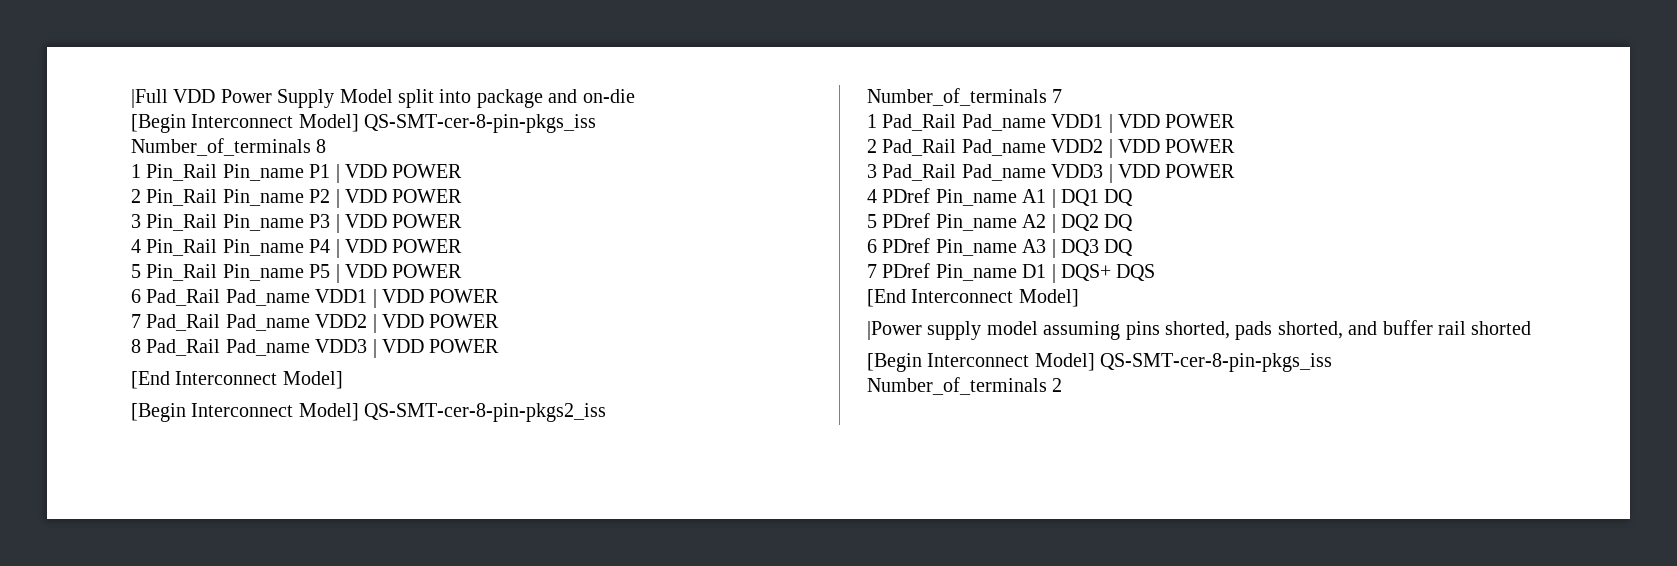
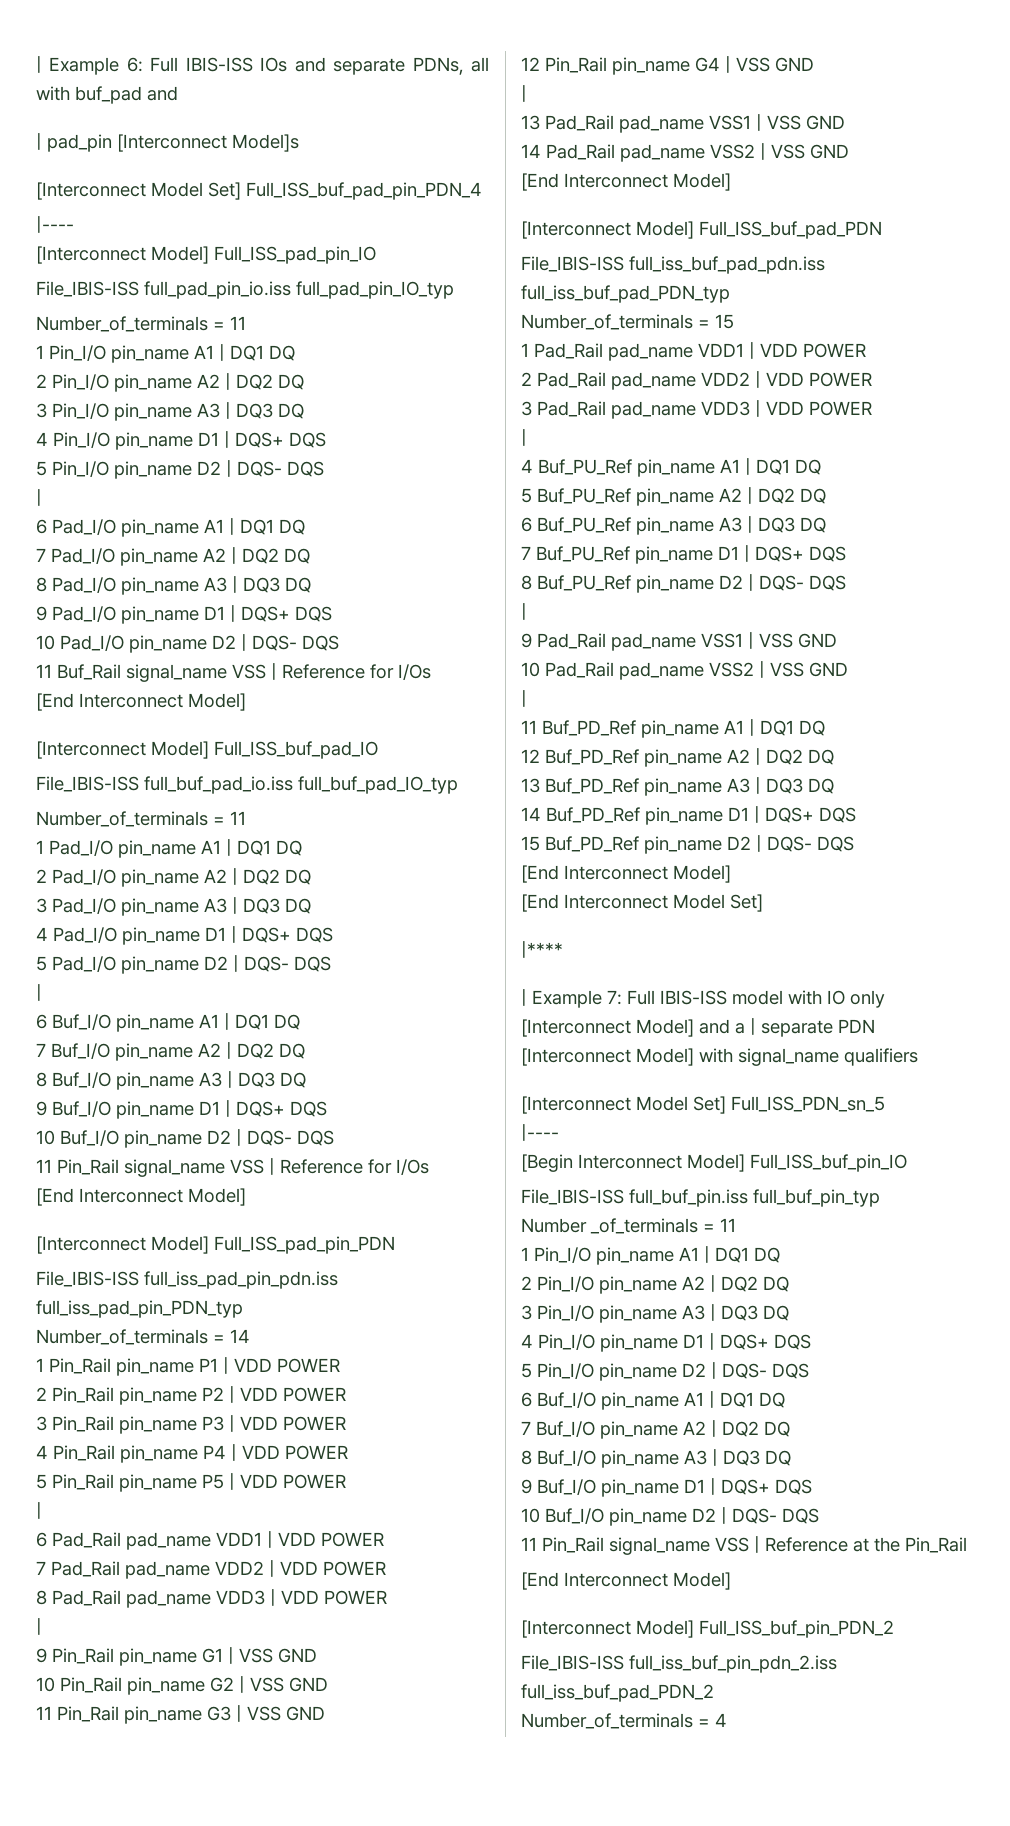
[131,89,635,108] [131,114,597,133] [131,138,327,156] |Full VDD Power Supply Model split into package and on-die // [Begin Interconnect Model] QS-SMT-cer-8-pin-pkgs_iss // Number_of_terminals 8 -> [36,56,490,75] [36,86,178,104] [36,133,299,152] [36,182,482,200] [36,216,74,233] [36,246,376,264] [36,281,454,299] [36,316,246,332] [36,344,295,363] [36,373,304,392] [36,402,304,421] [36,431,326,450] [36,460,324,479] [36,489,42,506] [36,518,305,537] [36,547,310,566] [36,576,311,595] [36,605,332,624] [36,634,339,653] [36,663,431,682] [36,693,246,711] [36,741,378,759] [36,776,458,794] [36,811,246,827] [36,839,302,858] [36,868,311,887] [36,897,311,916] [36,926,333,945] [36,955,331,974] [36,984,42,1001] [36,1013,300,1032] [36,1042,305,1061] [36,1071,306,1090] [36,1100,327,1119] [36,1129,334,1148] [36,1158,429,1177] [36,1188,246,1206] [36,1236,395,1254] [36,1271,338,1289] [36,1300,243,1318] [36,1329,250,1345] | Example 6: Full IBIS-ISS IOs and separate PDNs, all with buf_pad and // | pad_pin [Interconnect Model]s // [Interconnect Model Set] Full_ISS_buf_pad_pin_PDN_4 // |---- // [Interconnect Model] Full_ISS_pad_pin_IO // File_IBIS-ISS full_pad_pin_io.iss full_pad_pin_IO_typ // Number_of_terminals = 11 // 1 Pin_I/O pin_name A1 | DQ1 DQ // 2 Pin_I/O pin_name A2 | DQ2 DQ // 3 Pin_I/O pin_name A3 | DQ3 DQ // 4 Pin_I/O pin_name D1 | DQS+ DQS // 5 Pin_I/O pin_name D2 | DQS- DQS // | // 6 Pad_I/O pin_name A1 | DQ1 DQ // 7 Pad_I/O pin_name A2 | DQ2 DQ // 8 Pad_I/O pin_name A3 | DQ3 DQ // 9 Pad_I/O pin_name D1 | DQS+ DQS // 10 Pad_I/O pin_name D2 | DQS- DQS // 11 Buf_Rail signal_name VSS | Reference for I/Os // [End Interconnect Model] // [Interconnect Model] Full_ISS_buf_pad_IO // File_IBIS-ISS full_buf_pad_io.iss full_buf_pad_IO_typ // Number_of_terminals = 11 // 1 Pad_I/O pin_name A1 | DQ1 DQ // 2 Pad_I/O pin_name A2 | DQ2 DQ // 3 Pad_I/O pin_name A3 | DQ3 DQ // 4 Pad_I/O pin_name D1 | DQS+ DQS // 5 Pad_I/O pin_name D2 | DQS- DQS // | // 6 Buf_I/O pin_name A1 | DQ1 DQ // 7 Buf_I/O pin_name A2 | DQ2 DQ // 8 Buf_I/O pin_name A3 | DQ3 DQ // 9 Buf_I/O pin_name D1 | DQS+ DQS // 10 Buf_I/O pin_name D2 | DQS- DQS // 11 Pin_Rail signal_name VSS | Reference for I/Os // [End Interconnect Model] // [Interconnect Model] Full_ISS_pad_pin_PDN // File_IBIS-ISS full_iss_pad_pin_pdn.iss full_iss_pad_pin_PDN_typ // Number_of_terminals = 14
[222,164,304,181] Pin_name -> [116,1358,194,1376] pin_name
[222,189,304,206] Pin_name -> [119,1387,197,1405] pin_name
[222,214,304,231] Pin_name -> [119,1416,197,1434] pin_name
[222,239,304,256] Pin_name -> [120,1445,198,1463] pin_name
[222,264,304,281] Pin_name -> [119,1474,197,1492] pin_name
(463, 271) none -> [36,1502,42,1519] // |
[225,289,310,306] Pad_name -> [126,1532,211,1550] pad_name
[225,314,310,331] Pad_name -> [125,1561,210,1579] pad_name
[225,339,500,358] [131,371,343,389] [131,403,607,422] [867,88,1063,106] Pad_name VDD3 | VDD POWER // [End Interconnect Model] // [Begin Interconnect Model] QS-SMT-cer-8-pin-pkgs2_iss // Number_of_terminals 7 -> [126,1589,387,1608] [36,1618,42,1635] [36,1647,317,1666] [36,1676,328,1695] [36,1705,325,1724] [521,56,814,75] [521,85,527,102] [521,114,845,133] [521,143,849,162] [521,173,731,191] [521,221,882,239] [521,256,825,274] [521,285,730,303] [521,314,734,330] pad_name VDD3 | VDD POWER // | // 9 Pin_Rail pin_name G1 | VSS GND // 10 Pin_Rail pin_name G2 | VSS GND // 11 Pin_Rail pin_name G3 | VSS GND // 12 Pin_Rail pin_name G4 | VSS GND // | // 13 Pad_Rail pad_name VSS1 | VSS GND // 14 Pad_Rail pad_name VSS2 | VSS GND // [End Interconnect Model] // [Interconnect Model] Full_ISS_buf_pad_PDN // File_IBIS-ISS full_iss_buf_pad_pdn.iss full_iss_buf_pad_PDN_typ // Number_of_terminals = 15
[961,114,1046,131] Pad_name -> [608,343,693,361] pad_name
[961,139,1046,156] Pad_name -> [611,372,696,390] pad_name
[961,164,1236,183] [867,188,1017,206] Pad_name VDD3 | VDD POWER // 4 PDref Pin_name -> [611,400,872,419] [521,429,527,446] [521,459,715,477] pad_name VDD3 | VDD POWER // | // 4 Buf_PU_Ref pin_name
[882,213,1017,231] PDref Pin_name -> [537,488,714,506] Buf_PU_Ref pin_name
[882,238,1017,256] PDref Pin_name -> [537,517,714,535] Buf_PU_Ref pin_name
[882,263,1156,283] [867,289,1079,307] [867,320,1532,340] [867,353,1333,372] [867,377,1063,395] PDref Pin_name D1 | DQS+ DQS // [End Interconnect Model] // |Power supply model assuming pins shorted, pads shorted, and buffer rail shorted // [Begin Interconnect Model] QS-SMT-cer-8-pin-pkgs_iss // Number_of_terminals 2 -> [536,545,846,564] [521,574,846,593] [521,603,527,620] [521,632,837,651] [521,661,848,680] [521,690,527,707] [521,719,825,738] [521,748,834,767] [521,777,834,796] [521,806,856,825] [521,835,854,854] [521,865,731,883] [521,894,763,912] [521,941,563,958] [521,989,885,1008] [521,1018,875,1037] [521,1048,918,1066] [521,1096,885,1114] [521,1124,559,1141] [521,1154,907,1172] [521,1189,880,1207] [521,1218,736,1234] [521,1246,780,1265] [521,1275,789,1294] [521,1304,789,1323] [521,1333,811,1352] [521,1362,809,1381] [521,1391,785,1410] [521,1420,790,1439] [521,1449,791,1468] [521,1478,812,1497] [521,1507,819,1526] [521,1536,967,1555] [521,1572,731,1590] [521,1620,894,1638] [521,1655,837,1673] [521,1684,714,1702] [521,1713,727,1729] Buf_PU_Ref pin_name D1 | DQS+ DQS // 8 Buf_PU_Ref pin_name D2 | DQS- DQS // | // 9 Pad_Rail pad_name VSS1 | VSS GND // 10 Pad_Rail pad_name VSS2 | VSS GND // | // 11 Buf_PD_Ref pin_name A1 | DQ1 DQ // 12 Buf_PD_Ref pin_name A2 | DQ2 DQ // 13 Buf_PD_Ref pin_name A3 | DQ3 DQ // 14 Buf_PD_Ref pin_name D1 | DQS+ DQS // 15 Buf_PD_Ref pin_name D2 | DQS- DQS // [End Interconnect Model] // [End Interconnect Model Set] // |**** // | Example 7: Full IBIS-ISS model with IO only [Interconnect Model] and a | separate PDN [Interconnect Model] with signal_name qualifiers // [Interconnect Model Set] Full_ISS_PDN_sn_5 // |---- // [Begin Interconnect Model] Full_ISS_buf_pin_IO // File_IBIS-ISS full_buf_pin.iss full_buf_pin_typ // Number _of_terminals = 11 // 1 Pin_I/O pin_name A1 | DQ1 DQ // 2 Pin_I/O pin_name A2 | DQ2 DQ // 3 Pin_I/O pin_name A3 | DQ3 DQ // 4 Pin_I/O pin_name D1 | DQS+ DQS // 5 Pin_I/O pin_name D2 | DQS- DQS // 6 Buf_I/O pin_name A1 | DQ1 DQ // 7 Buf_I/O pin_name A2 | DQ2 DQ // 8 Buf_I/O pin_name A3 | DQ3 DQ // 9 Buf_I/O pin_name D1 | DQS+ DQS // 10 Buf_I/O pin_name D2 | DQS- DQS // 11 Pin_Rail signal_name VSS | Reference at the Pin_Rail // [End Interconnect Model] // [Interconnect Model] Full_ISS_buf_pin_PDN_2 // File_IBIS-ISS full_iss_buf_pin_pdn_2.iss full_iss_buf_pad_PDN_2 // Number_of_terminals = 4

